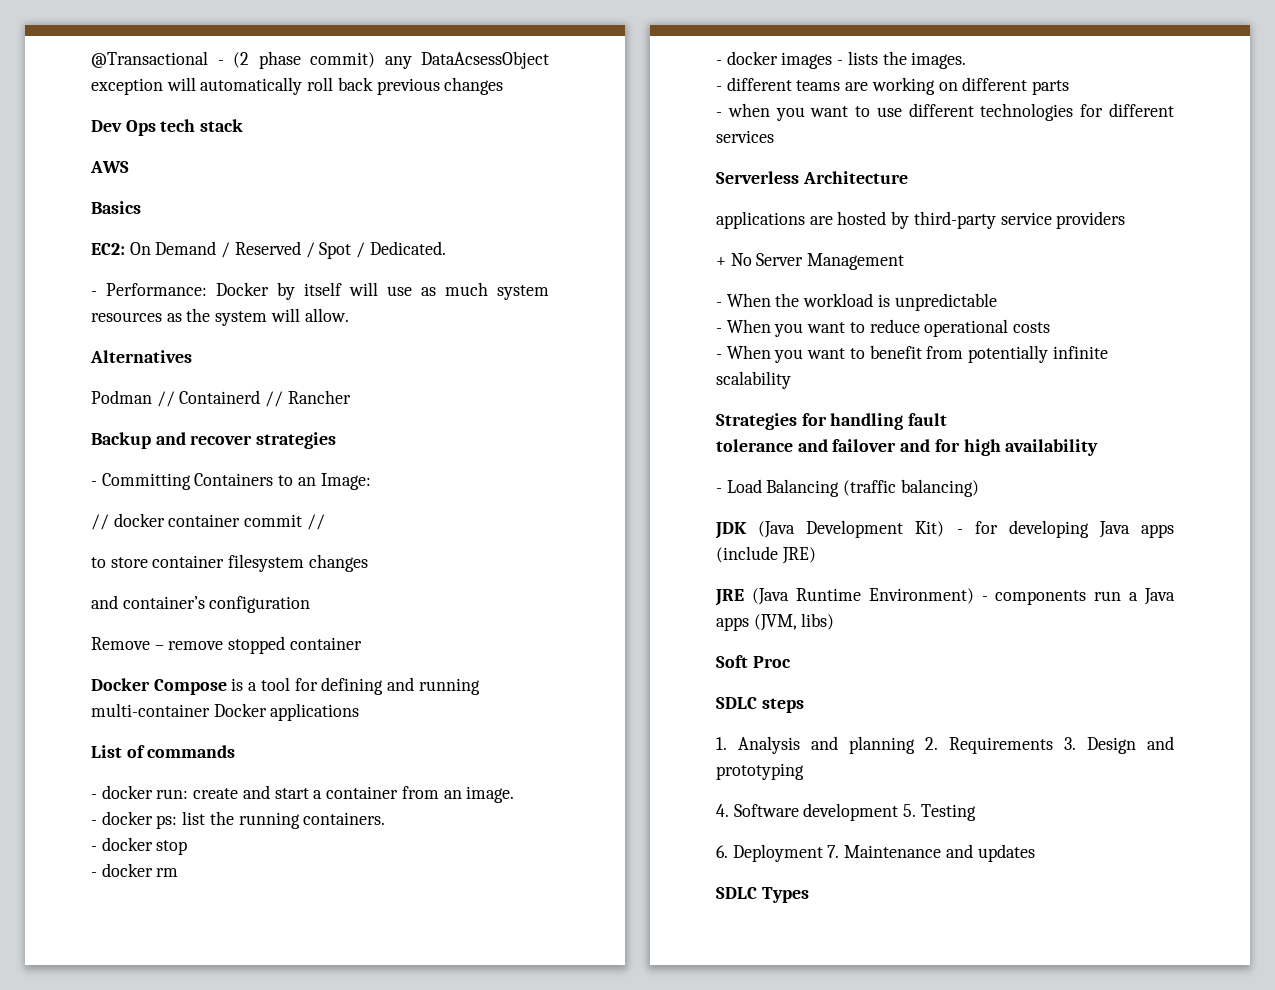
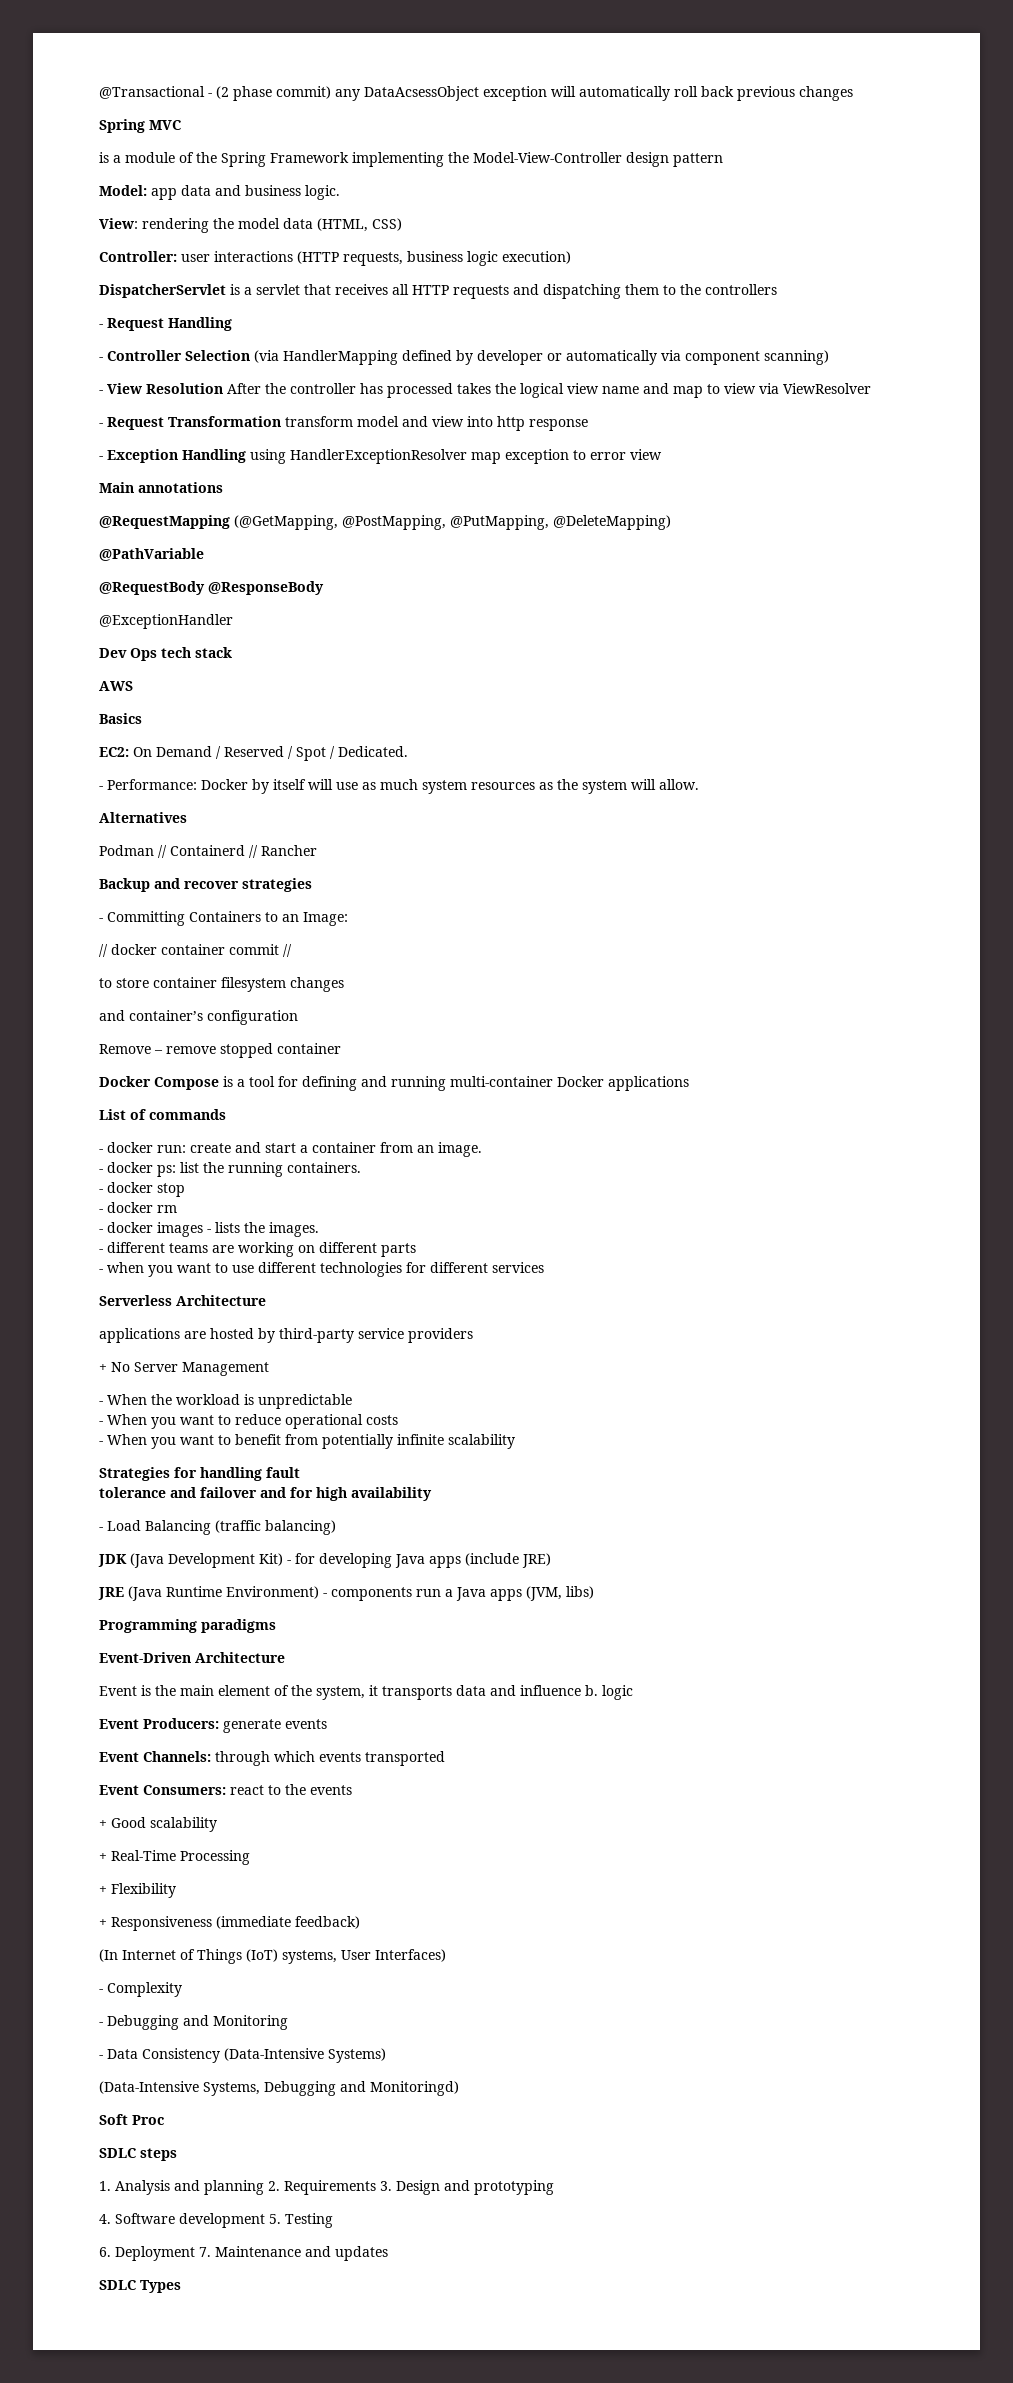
(504, 86) none -> [99,119,181,133] [99,152,723,167] [99,185,340,200] [99,218,402,233] [99,251,571,266] [99,284,777,299] [99,317,232,331] [99,350,829,365] [99,383,871,398] [99,416,588,431] [99,449,662,464] [99,482,223,493] [99,515,671,530] [99,548,204,561] [99,581,324,595] [99,614,233,629] // Spring MVC // is a module of the Spring Framework implementing the Model-View-Controller design pattern // Model: app data and business logic. // View: rendering the model data (HTML, CSS) // Controller: user interactions (HTTP requests, business logic execution) // DispatcherServlet is a servlet that receives all HTTP requests and dispatching them to the controllers // - Request Handling // - Controller Selection (via HandlerMapping defined by developer or automatically via component scanning) // - View Resolution After the controller has processed takes the logical view name and map to view via ViewResolver // - Request Transformation transform model and view into http response // - Exception Handling using HandlerExceptionResolver map exception to error view // Main annotations // @RequestMapping (@GetMapping, @PostMapping, @PutMapping, @DeleteMapping) // @PathVariable // @RequestBody @ResponseBody // @ExceptionHandler
(835, 621) none -> [99,1619,276,1633] [99,1652,285,1663] [99,1685,633,1700] [99,1718,327,1733] [99,1751,445,1766] [99,1784,352,1795] [99,1817,217,1832] [99,1850,250,1865] [99,1883,176,1898] [99,1916,360,1931] [99,1949,446,1964] [99,1982,182,1997] [99,2015,288,2030] [99,2048,386,2063] [99,2081,459,2096] // Programming paradigms // Event-Driven Architecture // Event is the main element of the system, it transports data and influence b. logic // Event Producers: generate events // Event Channels: through which events transported // Event Consumers: react to the events // + Good scalability // + Real-Time Processing // + Flexibility // + Responsiveness (immediate feedback) // (In Internet of Things (IoT) systems, User Interfaces) // - Complexity // - Debugging and Monitoring // - Data Consistency (Data-Intensive Systems) // (Data-Intensive Systems, Debugging and Monitoringd)

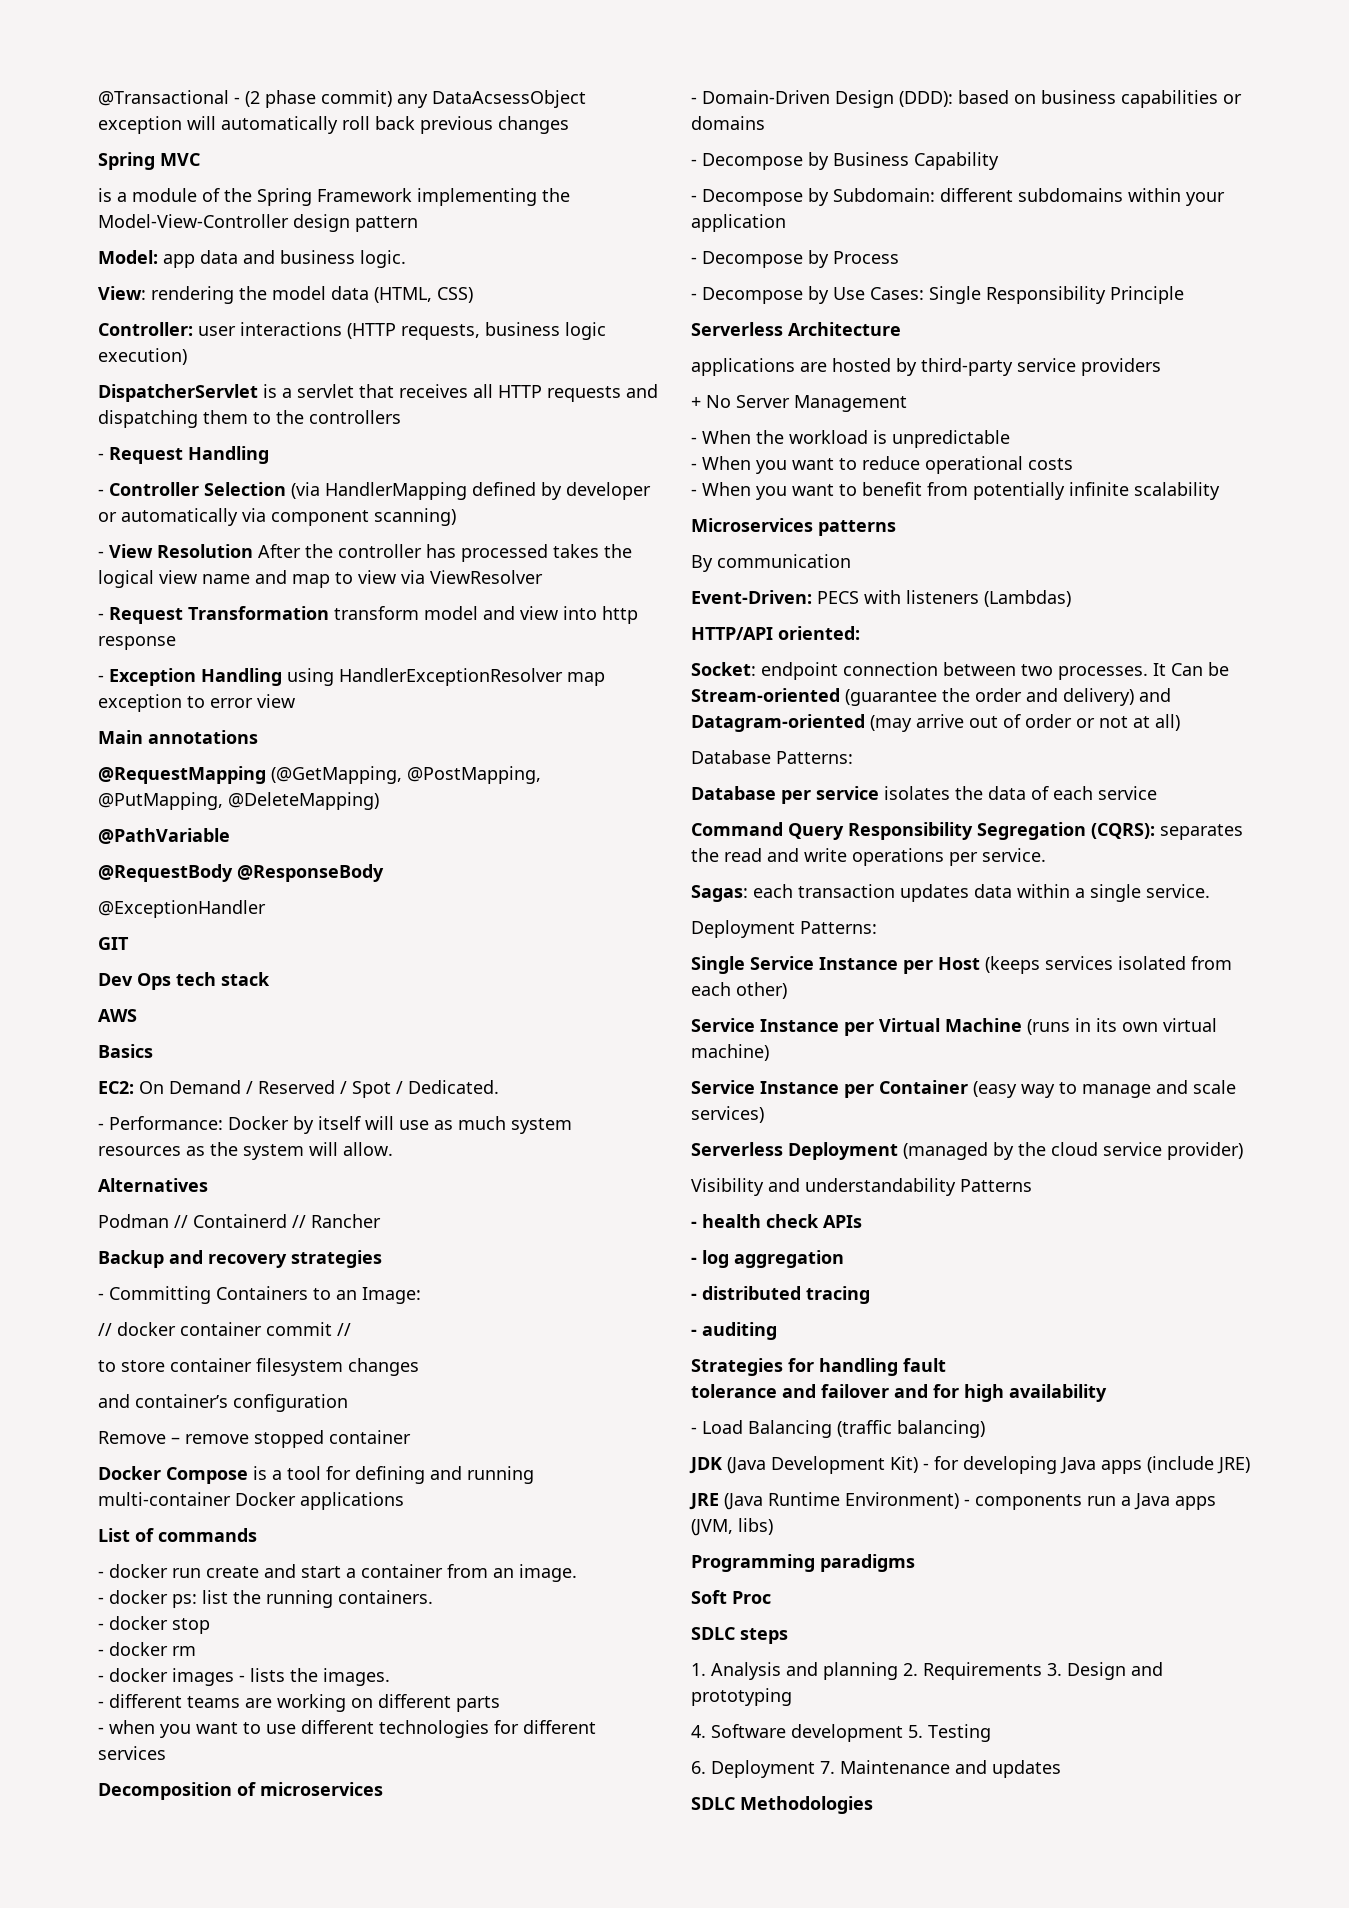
(233, 621) none -> [98,937,129,950] // GIT
[184,881,239,889] recover -> [208,1254,287,1268] recovery
[157,1145,186,1153] run: -> [172,1568,201,1578] run
(544, 1267) none -> [98,1782,383,1800] [691,90,1242,108] [691,116,765,130] [691,152,999,170] [691,188,1225,206] [691,214,786,232] [691,250,899,268] [691,286,1184,304] // Decomposition of microservices // - Domain-Driven Design (DDD): based on business capabilities or domains // - Decompose by Business Capability // - Decompose by Subdomain: different subdomains within your application // - Decompose by Process // - Decompose by Use Cases: Single Responsibility Principle
(515, 1441) none -> [691,518,896,536] [691,554,851,572] [691,590,1071,607] [691,626,860,640] [691,662,1229,680] [691,688,1171,706] [691,714,1180,732] [691,750,853,764] [691,786,1157,804] [691,822,1243,840] [691,848,1046,866] [691,884,1210,902] [691,920,877,938] [691,956,1232,974] [691,982,787,999] [691,1018,1217,1036] [691,1044,769,1061] [691,1080,1236,1098] [691,1106,764,1123] [691,1142,1243,1160] [691,1178,1032,1196] [691,1214,862,1228] [691,1250,844,1268] [691,1286,870,1304] [691,1322,777,1340] // Microservices patterns // By communication // Event-Driven: PECS with listeners (Lambdas) // HTTP/API oriented: // Socket: endpoint connection between two processes. It Can be Stream-oriented (guarantee the order and delivery) and Datagram-oriented (may arrive out of order or not at all) // Database Patterns: // Database per service isolates the data of each service // Command Query Responsibility Segregation (CQRS): separates the read and write operations per service. // Sagas: each transaction updates data within a single service. // Deployment Patterns: // Single Service Instance per Host (keeps services isolated from each other) // Service Instance per Virtual Machine (runs in its own virtual machine) // Service Instance per Container (easy way to manage and scale services) // Serverless Deployment (managed by the cloud service provider) // Visibility and understandability Patterns // - health check APIs // - log aggregation // - distributed tracing // - auditing
[99,1652,285,1663] [99,1685,633,1700] [99,1718,327,1733] [99,1751,445,1766] [99,1784,352,1795] [99,1817,217,1832] [99,1850,250,1865] [99,1883,176,1898] [99,1916,360,1931] [99,1949,446,1964] [99,1982,182,1997] [99,2015,288,2030] [99,2048,386,2063] [99,2081,459,2096] // Event-Driven Architecture // Event is the main element of the system, it transports data and influence b. logic // Event Producers: generate events // Event Channels: through which events transported // Event Consumers: react to the events // + Good scalability // + Real-Time Processing // + Flexibility // + Responsiveness (immediate feedback) // (In Internet of Things (IoT) systems, User Interfaces) // - Complexity // - Debugging and Monitoring // - Data Consistency (Data-Intensive Systems) // (Data-Intensive Systems, Debugging and Monitoringd) -> (915, 1563) none
[140,2280,181,2293] Types -> [740,1796,873,1814] Methodologies

